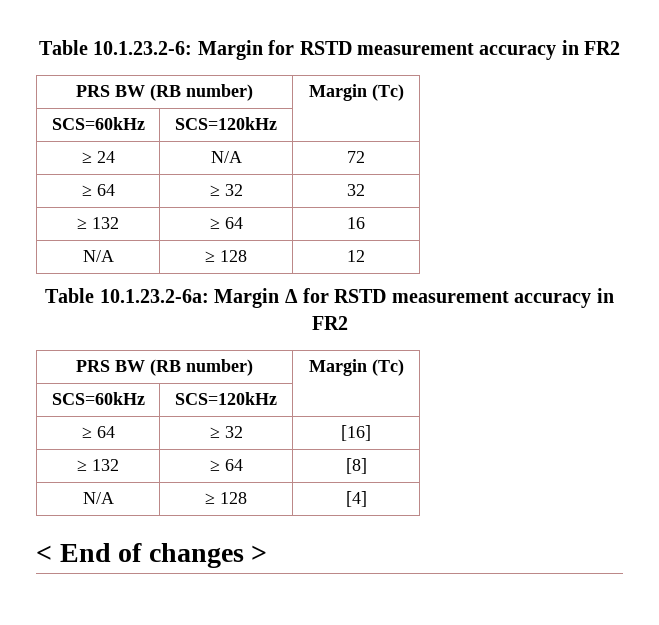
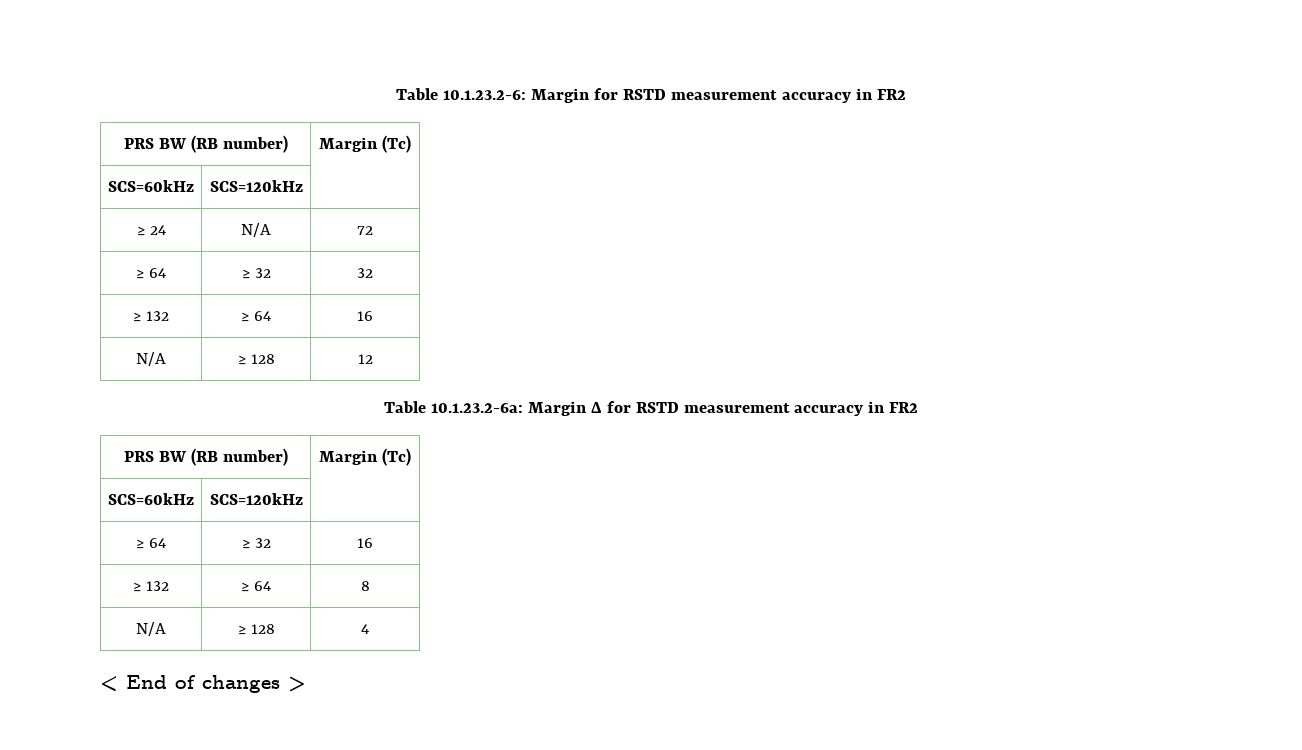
[341,425,371,441] [77,459,119,471] [209,459,243,471] [345,458,367,474] [82,492,114,504] [205,492,247,504] [345,491,367,507] [16] // ≥ 132 | ≥ 64 | [8] // N/A | ≥ 128 | [4] -> [357,538,373,548] [133,581,169,592] [241,581,271,592] [360,581,370,591] [136,622,166,636] [237,624,275,635] [361,624,369,634] 16 // ≥ 132 | ≥ 64 | 8 // N/A | ≥ 128 | 4

